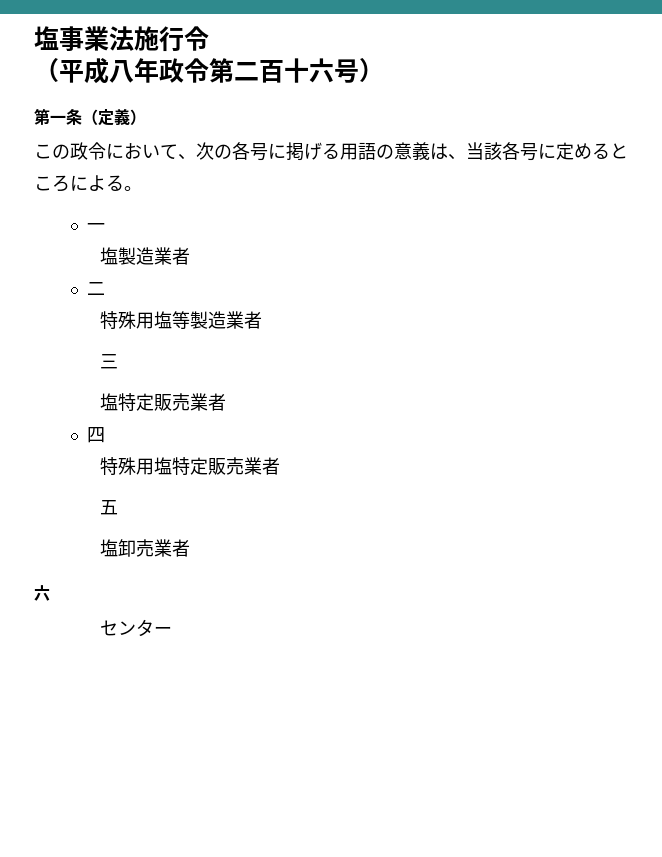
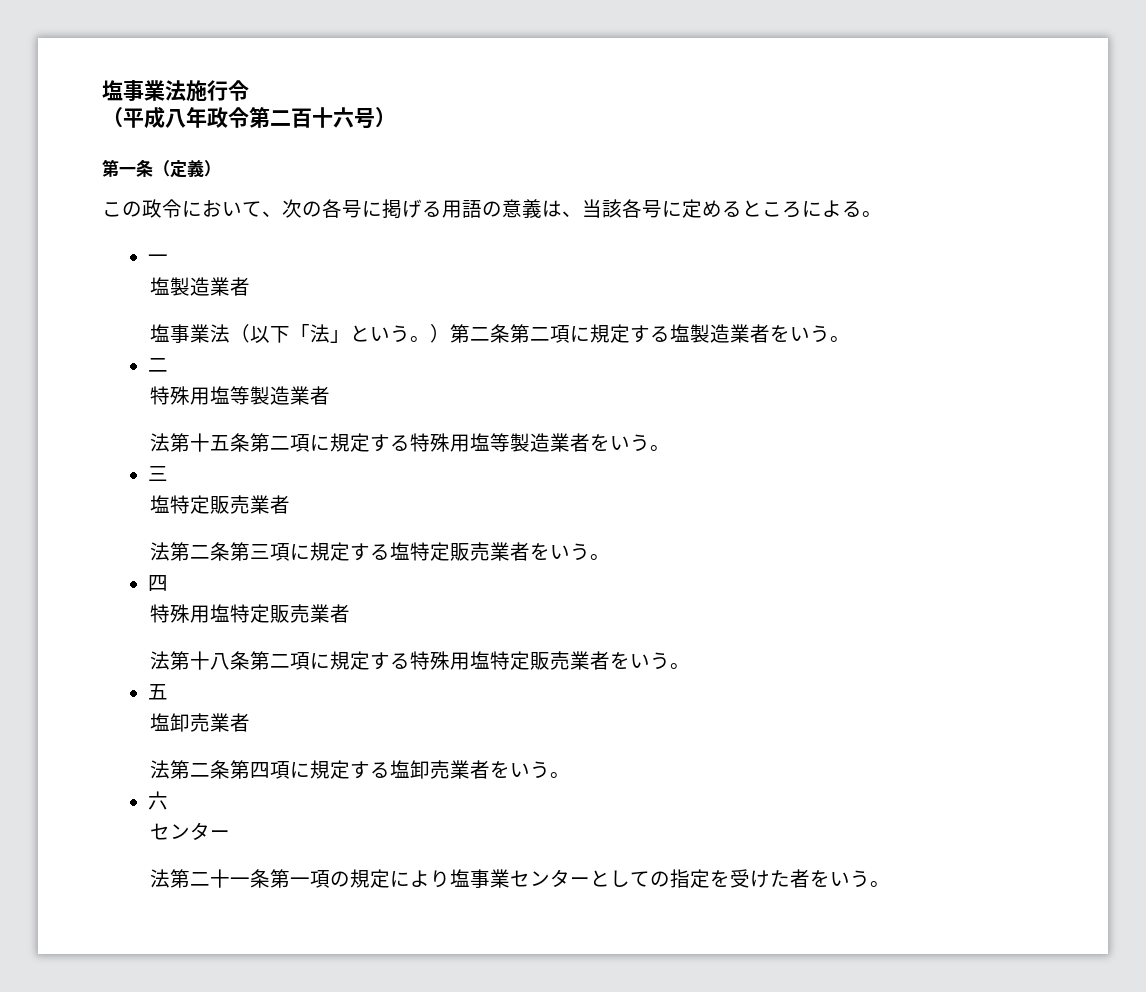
(191, 256) none -> [150,324,851,343] // 塩事業法（以下「法」という。）第二条第二項に規定する塩製造業者をいう。
[100,354,119,369] [100,393,227,411] 三 // 塩特定販売業者 -> [150,433,671,452] [147,466,168,481] [150,495,291,514] [150,542,611,561] 法第十五条第二項に規定する特殊用塩等製造業者をいう。 // 三 // 塩特定販売業者 // 法第二条第三項に規定する塩特定販売業者をいう。
[100,500,119,515] [100,539,191,557] [34,585,50,601] [100,619,173,637] 五 // 塩卸売業者 // 六 // センター -> [150,651,691,670] [147,684,168,700] [150,713,251,732] [150,760,571,779] [147,791,168,810] [150,822,231,840] [150,869,891,888] 法第十八条第二項に規定する特殊用塩特定販売業者をいう。 // 五 // 塩卸売業者 // 法第二条第四項に規定する塩卸売業者をいう。 // 六 // センター // 法第二十一条第一項の規定により塩事業センターとしての指定を受けた者をいう。

